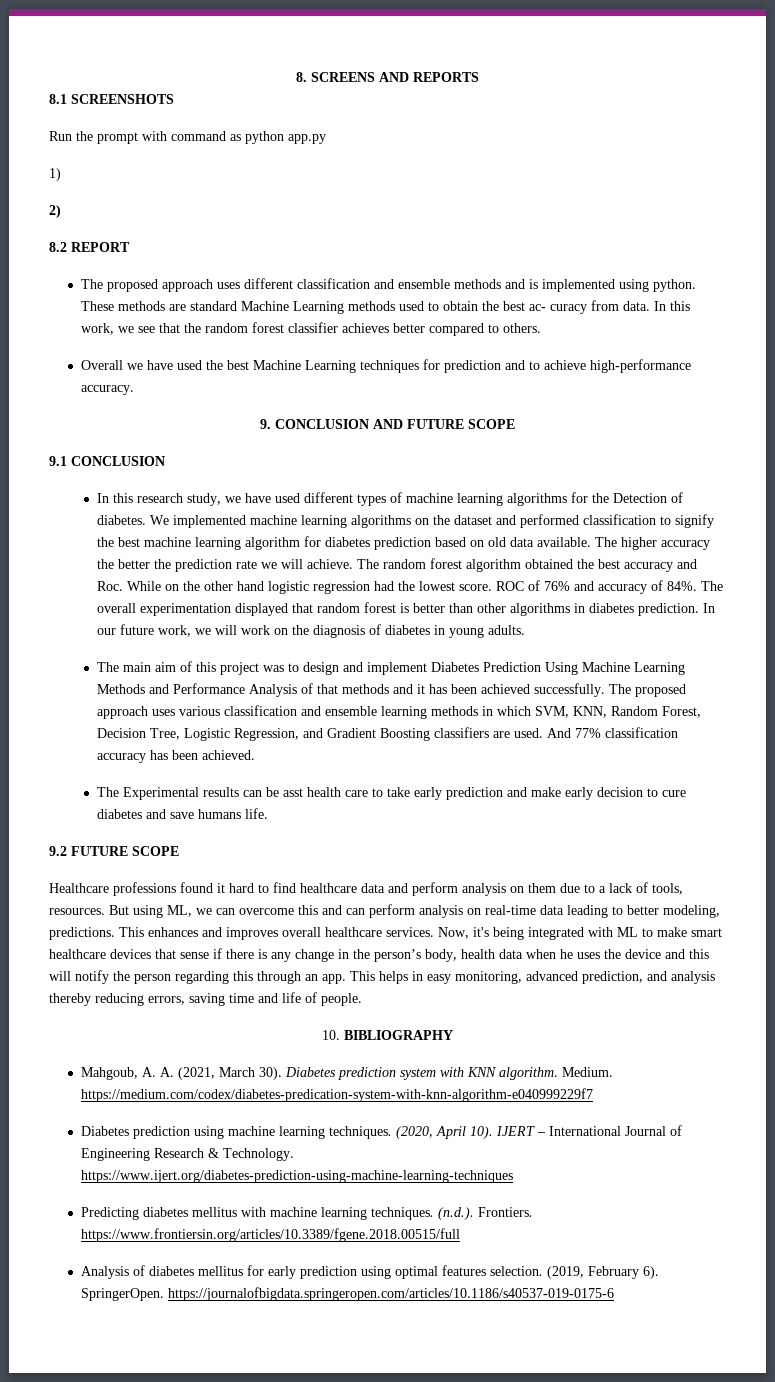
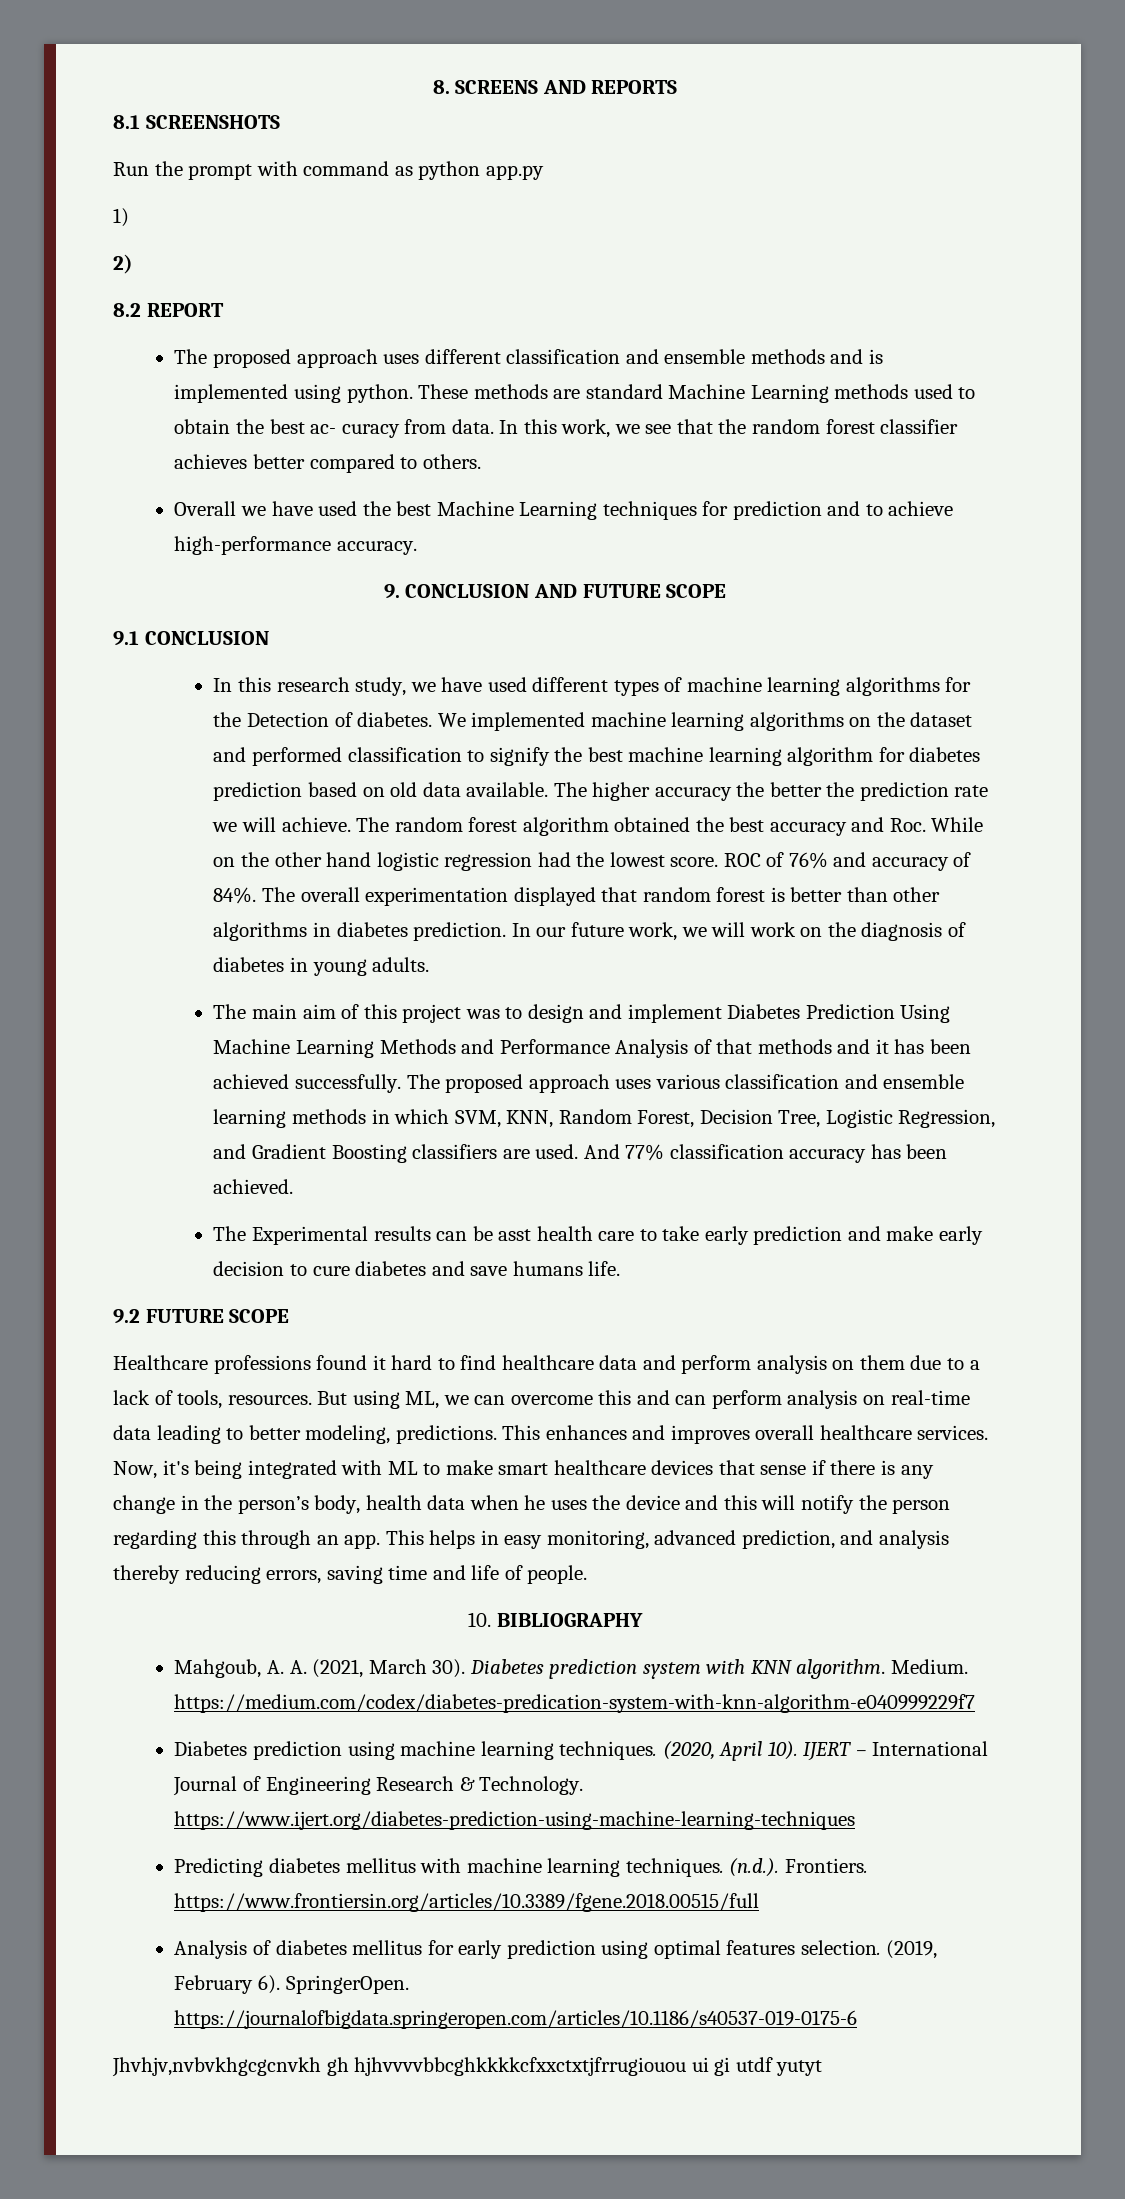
(614, 1294) none -> [112,2057,823,2077] // Jhvhjv,nvbvkhgcgcnvkh gh hjhvvvvbbcghkkkkcfxxctxtjfrrugiouou ui gi utdf yutyt

